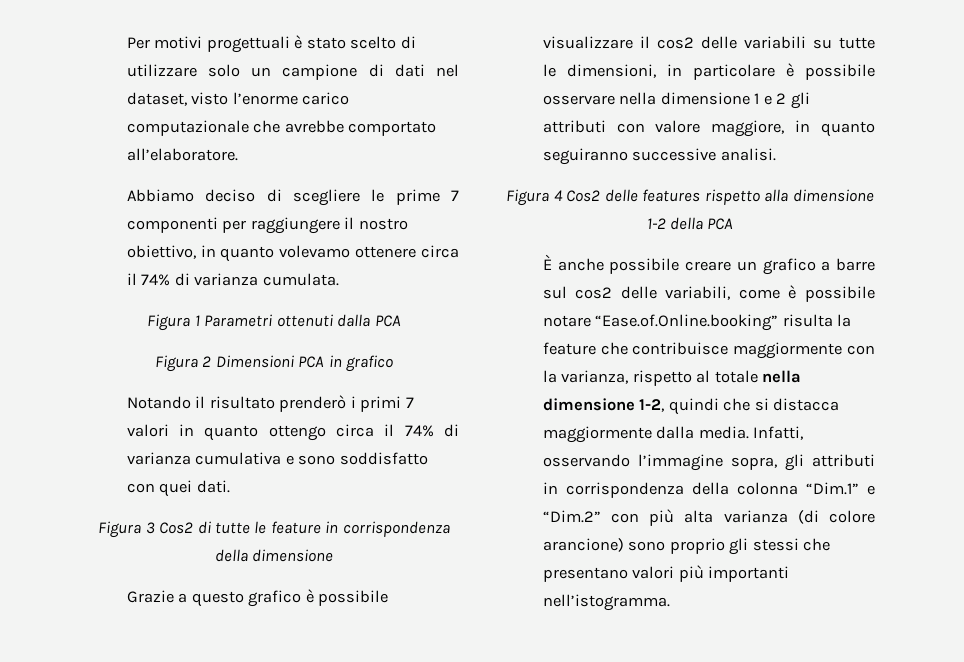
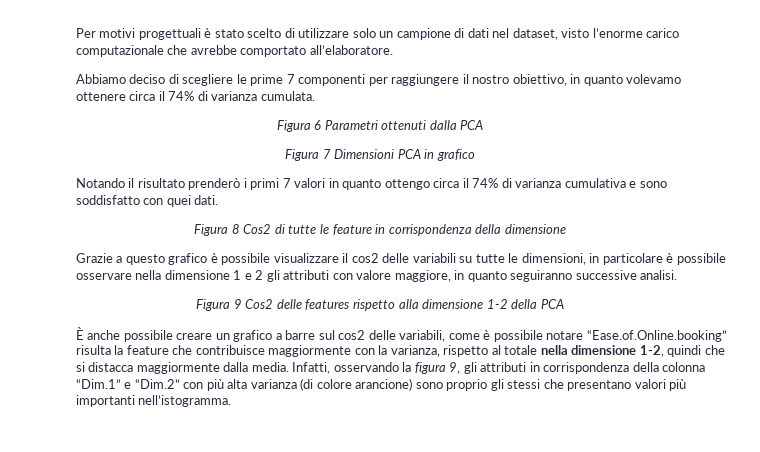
[194,315,200,326] 1 -> [314,120,322,130] 6
[202,356,212,367] 2 -> [322,149,331,159] 7
[145,522,155,534] 3 -> [231,224,240,234] 8
[553,190,563,201] 4 -> [233,299,242,309] 9
[637,454,777,471] l’immagine sopra, -> [402,362,461,374] la figura 9,

